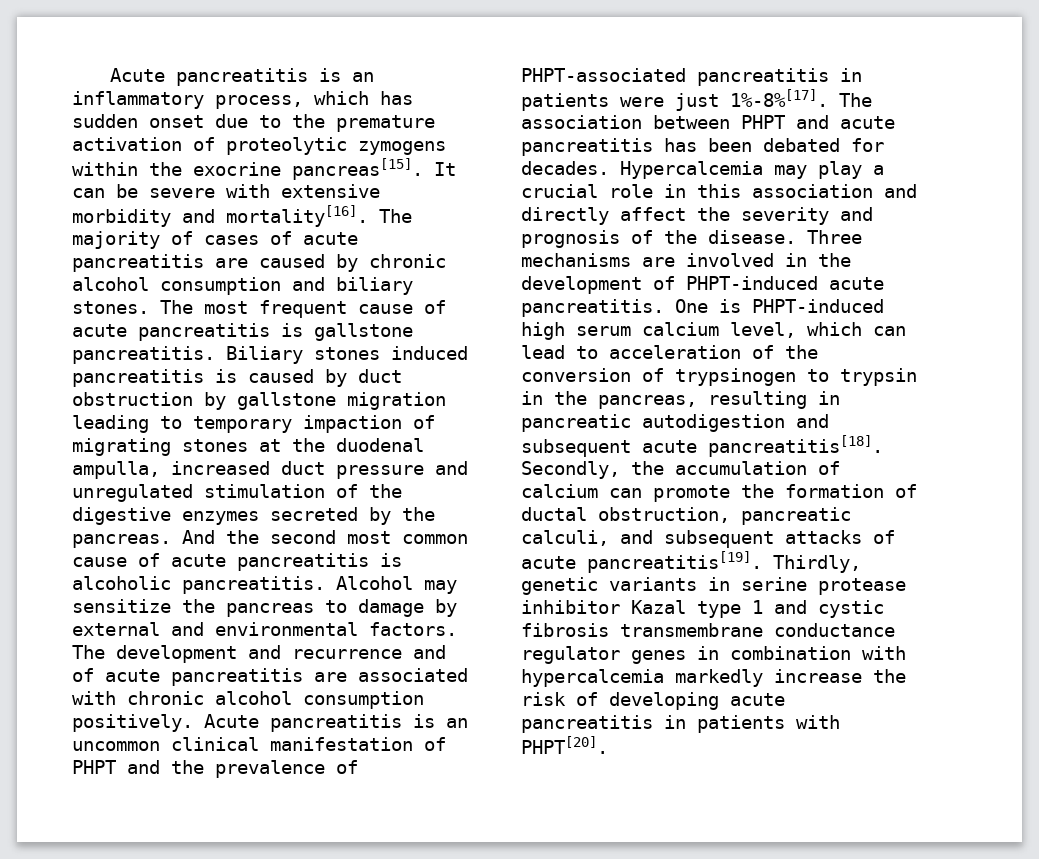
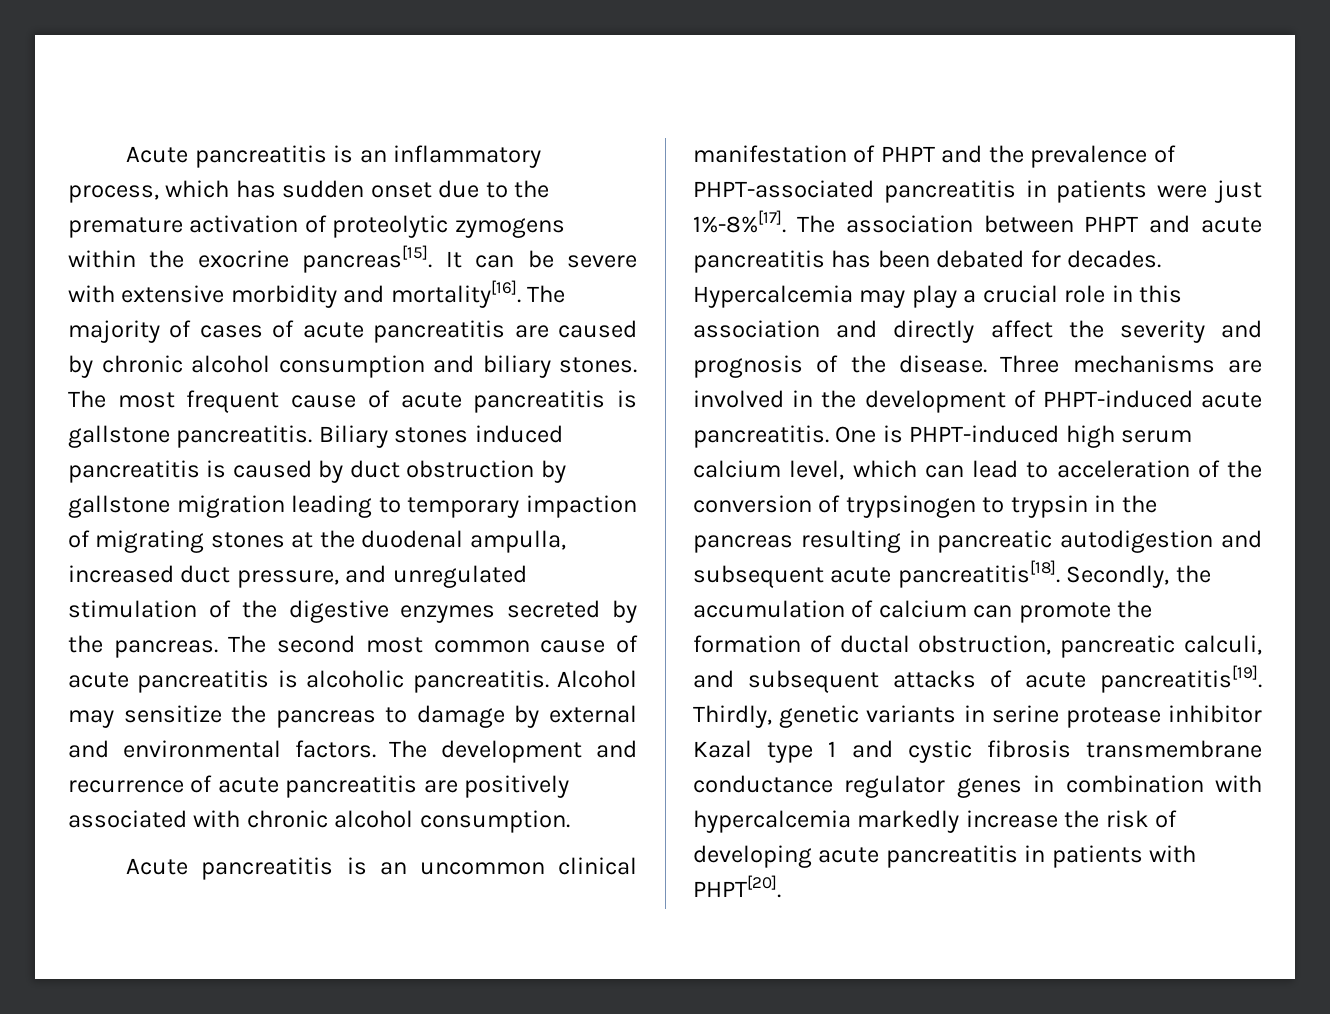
[336,465,424,479] pressure -> [236,570,339,588] pressure,
[182,530,259,544] And the -> [228,635,267,653] The
[413,645,446,659] [72,668,347,686] and of acute pancreatitis are -> [190,775,570,798] of acute pancreatitis are positively
[303,691,424,709] [72,714,193,732] consumption positively. -> [419,810,570,833] consumption. //
[598,395,697,409] pancreas, -> [693,535,793,553] pancreas

